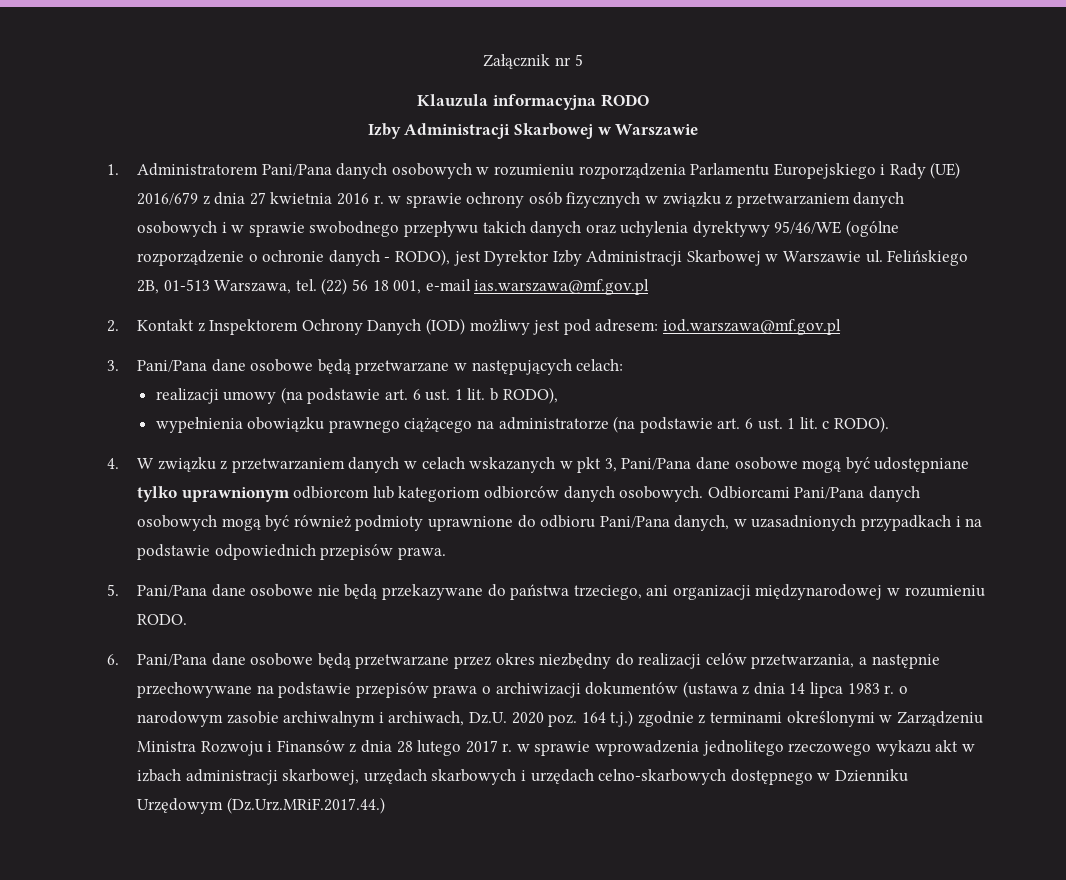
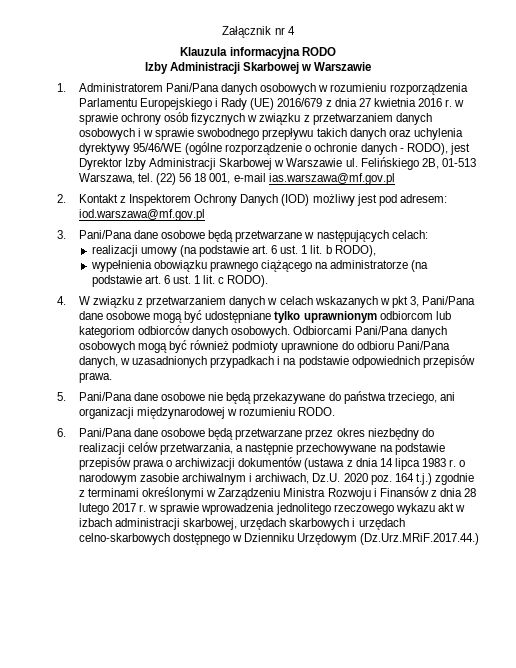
[574,54,583,66] 5 -> [287,26,295,35] 4

